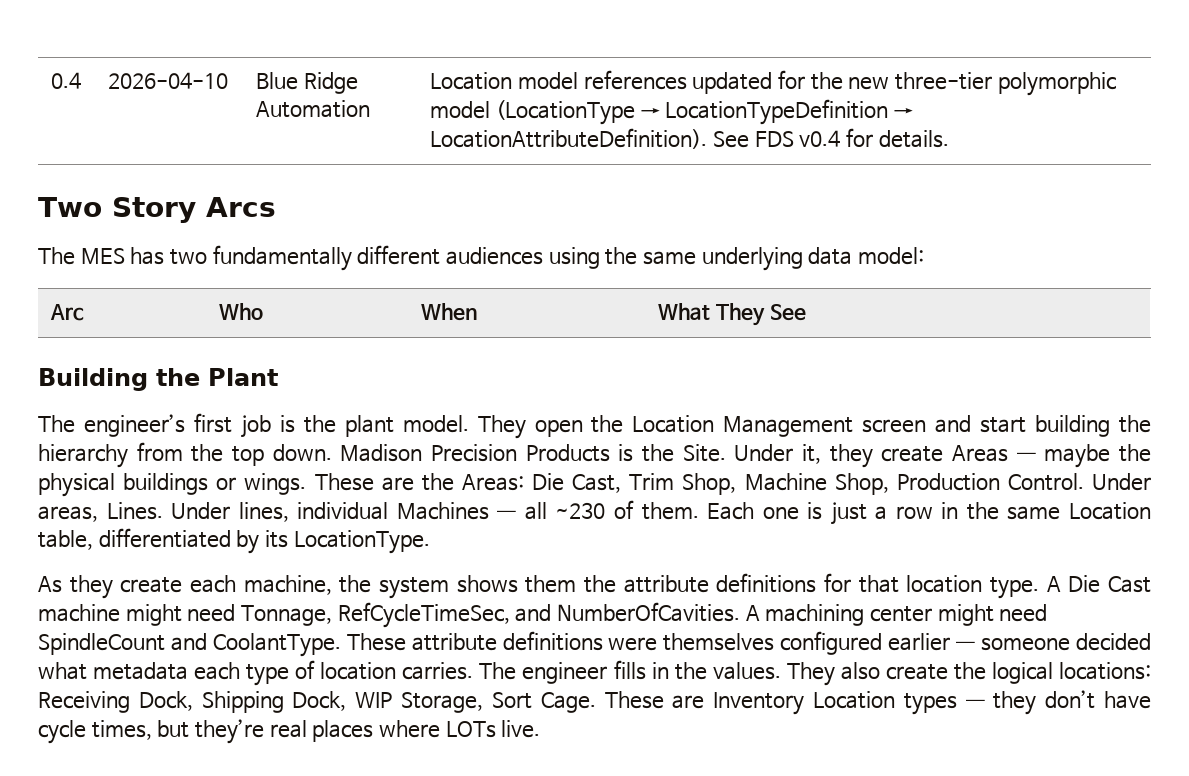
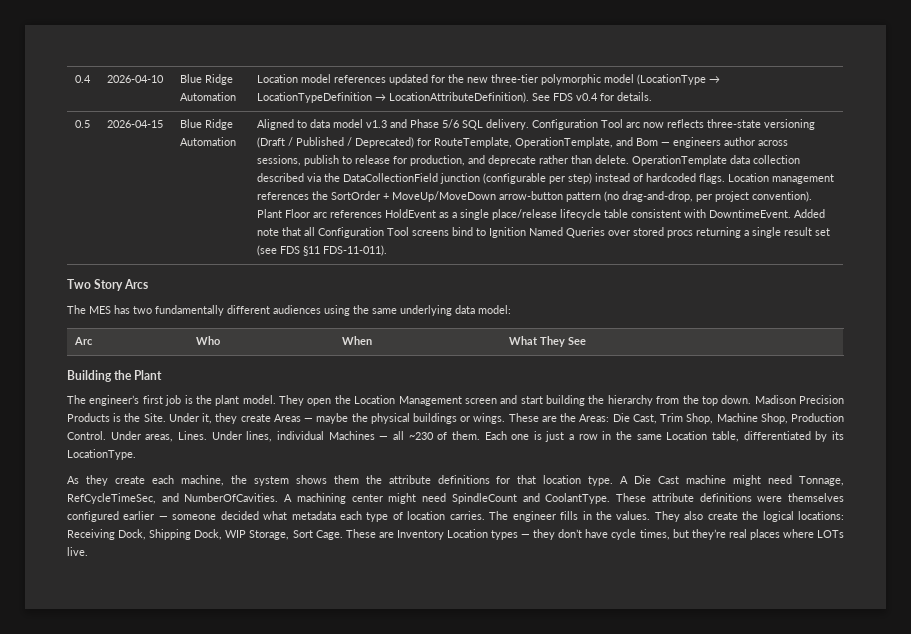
(949, 139) none -> [75,120,91,128] [107,120,164,128] [180,119,234,130] [180,137,237,146] [257,119,816,130] [257,137,789,148] [257,155,801,166] [257,173,835,184] [257,191,813,202] [257,209,826,220] [257,227,831,238] [257,245,388,256] // 0.5 | 2026-04-15 | Blue Ridge Automation | Aligned to data model v1.3 and Phase 5/6 SQL delivery. Configuration Tool arc now reflects three-state versioning (Draft / Published / Deprecated) for RouteTemplate, OperationTemplate, and Bom — engineers author across sessions, publish to release for production, and deprecate rather than delete. OperationTemplate data collection described via the DataCollectionField junction (configurable per step) instead of hardcoded flags. Location management references the SortOrder + MoveUp/MoveDown arrow-button pattern (no drag-and-drop, per project convention). Plant Floor arc references HoldEvent as a single place/release lifecycle table consistent with DowntimeEvent. Added note that all Configuration Tool screens bind to Ignition Named Queries over stored procs returning a single result set (see FDS §11 FDS-11-011).

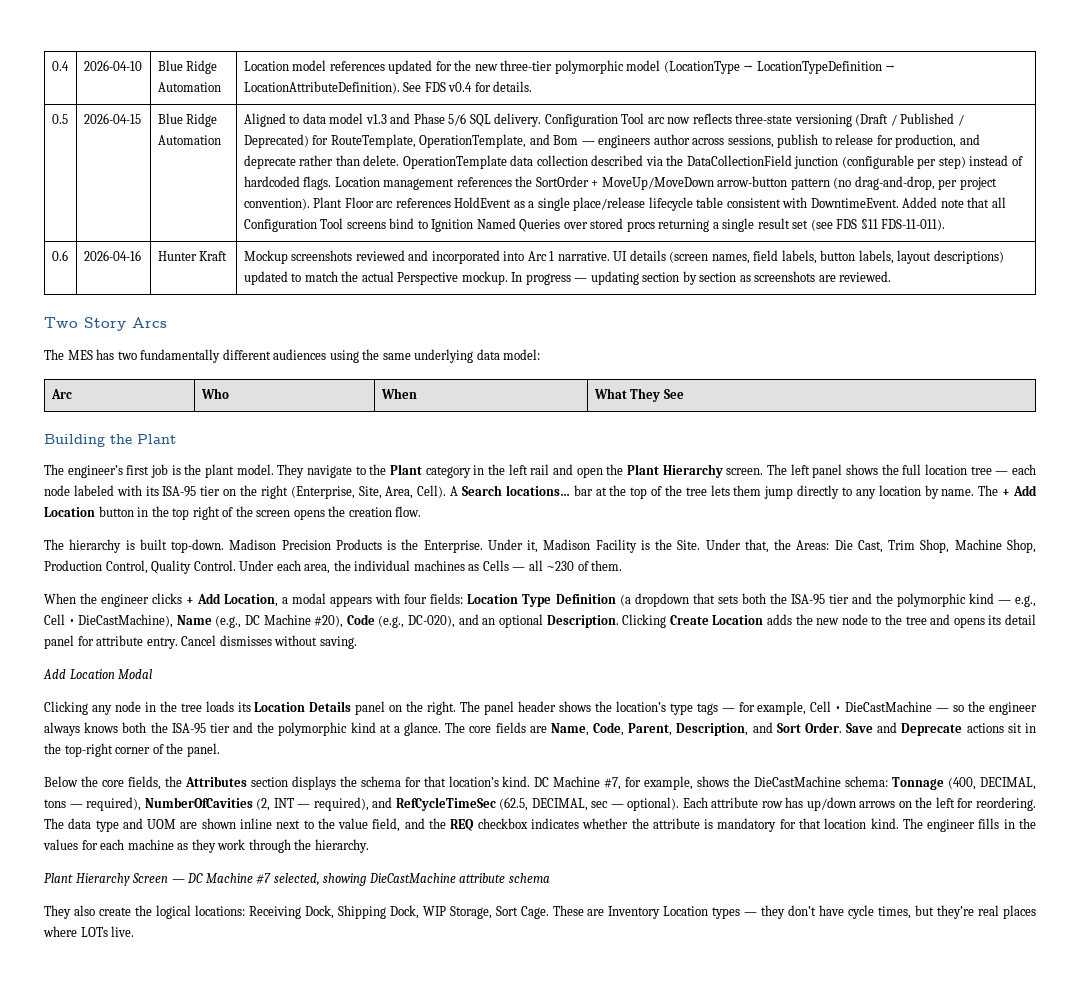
(388, 250) none -> [51,250,68,261] [83,250,141,261] [157,251,228,261] [243,250,1004,264] [243,271,892,285] // 0.6 | 2026-04-16 | Hunter Kraft | Mockup screenshots reviewed and incorporated into Arc 1 narrative. UI details (screen names, field labels, button labels, layout descriptions) updated to match the actual Perspective mockup. In progress — updating section by section as screenshots are reviewed.
[307,395,752,406] open the Location Management screen and start building the hierarchy from the top down. -> [307,464,1036,478] [44,485,1038,499] [44,506,422,520] [44,539,225,553] navigate to the Plant category in the left rail and open the Plant Hierarchy screen. The left panel shows the full location tree — each node labeled with its ISA-95 tier on the right (Enterprise, Site, Area, Cell). A Search locations… bar at the top of the tree lets them jump directly to any location by name. The + Add Location button in the top right of the screen opens the creation flow. // The hierarchy is built top-down.
[143,413,557,424] Site. Under it, they create Areas — maybe the physical buildings or wings. These are -> [423,539,769,553] Enterprise. Under it, Madison Facility is the Site. Under that,
[67,431,375,442] Control. Under areas, Lines. Under lines, individual Machines -> [105,560,509,574] Control, Quality Control. Under each area, the individual machines as Cells
[484,431,844,442] [67,449,136,460] [67,475,845,486] [67,493,845,504] [67,511,485,522] Each one is just a row in the same Location table, differentiated by its LocationType. // As they create each machine, the system shows them the attribute definitions for that location type. A Die Cast machine might need Tonnage, RefCycleTimeSec, and NumberOfCavities. A machining center might need SpindleCount and CoolantType. These attribute definitions were themselves configured earlier — someone decided what metadata each type of location carries. -> [44,593,1037,607] [44,614,1037,628] [44,635,357,649] [43,669,153,679] [44,701,1037,715] [44,722,1037,736] [44,743,220,757] [44,776,1037,790] [44,797,1036,811] [44,818,899,832] // When the engineer clicks + Add Location, a modal appears with four fields: Location Type Definition (a dropdown that sets both the ISA-95 tier and the polymorphic kind — e.g., Cell • DieCastMachine), Name (e.g., DC Machine #20), Code (e.g., DC-020), and an optional Description. Clicking Create Location adds the new node to the tree and opens its detail panel for attribute entry. Cancel dismisses without saving. // Add Location Modal // Clicking any node in the tree loads its Location Details panel on the right. The panel header shows the location’s type tags — for example, Cell • DieCastMachine — so the engineer always knows both the ISA-95 tier and the polymorphic kind at a glance. The core fields are Name, Code, Parent, Description, and Sort Order. Save and Deprecate actions sit in the top-right corner of the panel. // Below the core fields, the Attributes section displays the schema for that location’s kind. DC Machine #7, for example, shows the DieCastMachine schema: Tonnage (400, DECIMAL, tons — required), NumberOfCavities (2, INT — required), and RefCycleTimeSec (62.5, DECIMAL, sec — optional). Each attribute row has up/down arrows on the left for reordering. The data type and UOM are shown inline next to the value field, and the REQ checkbox indicates whether the attribute is mandatory for that location kind.
[616,511,651,520] values. -> [43,839,369,853] [44,873,550,886] values for each machine as they work through the hierarchy. // Plant Hierarchy Screen — DC Machine #7 selected, showing DieCastMachine attribute schema //

